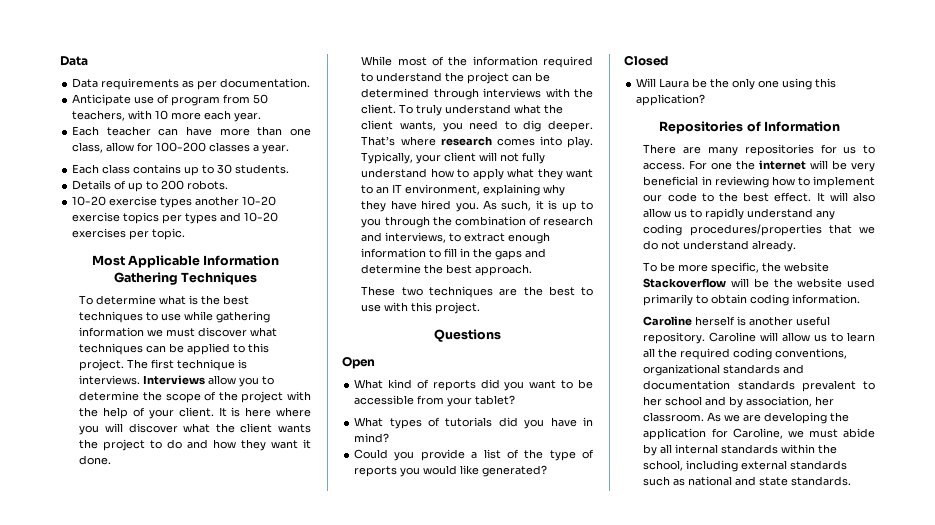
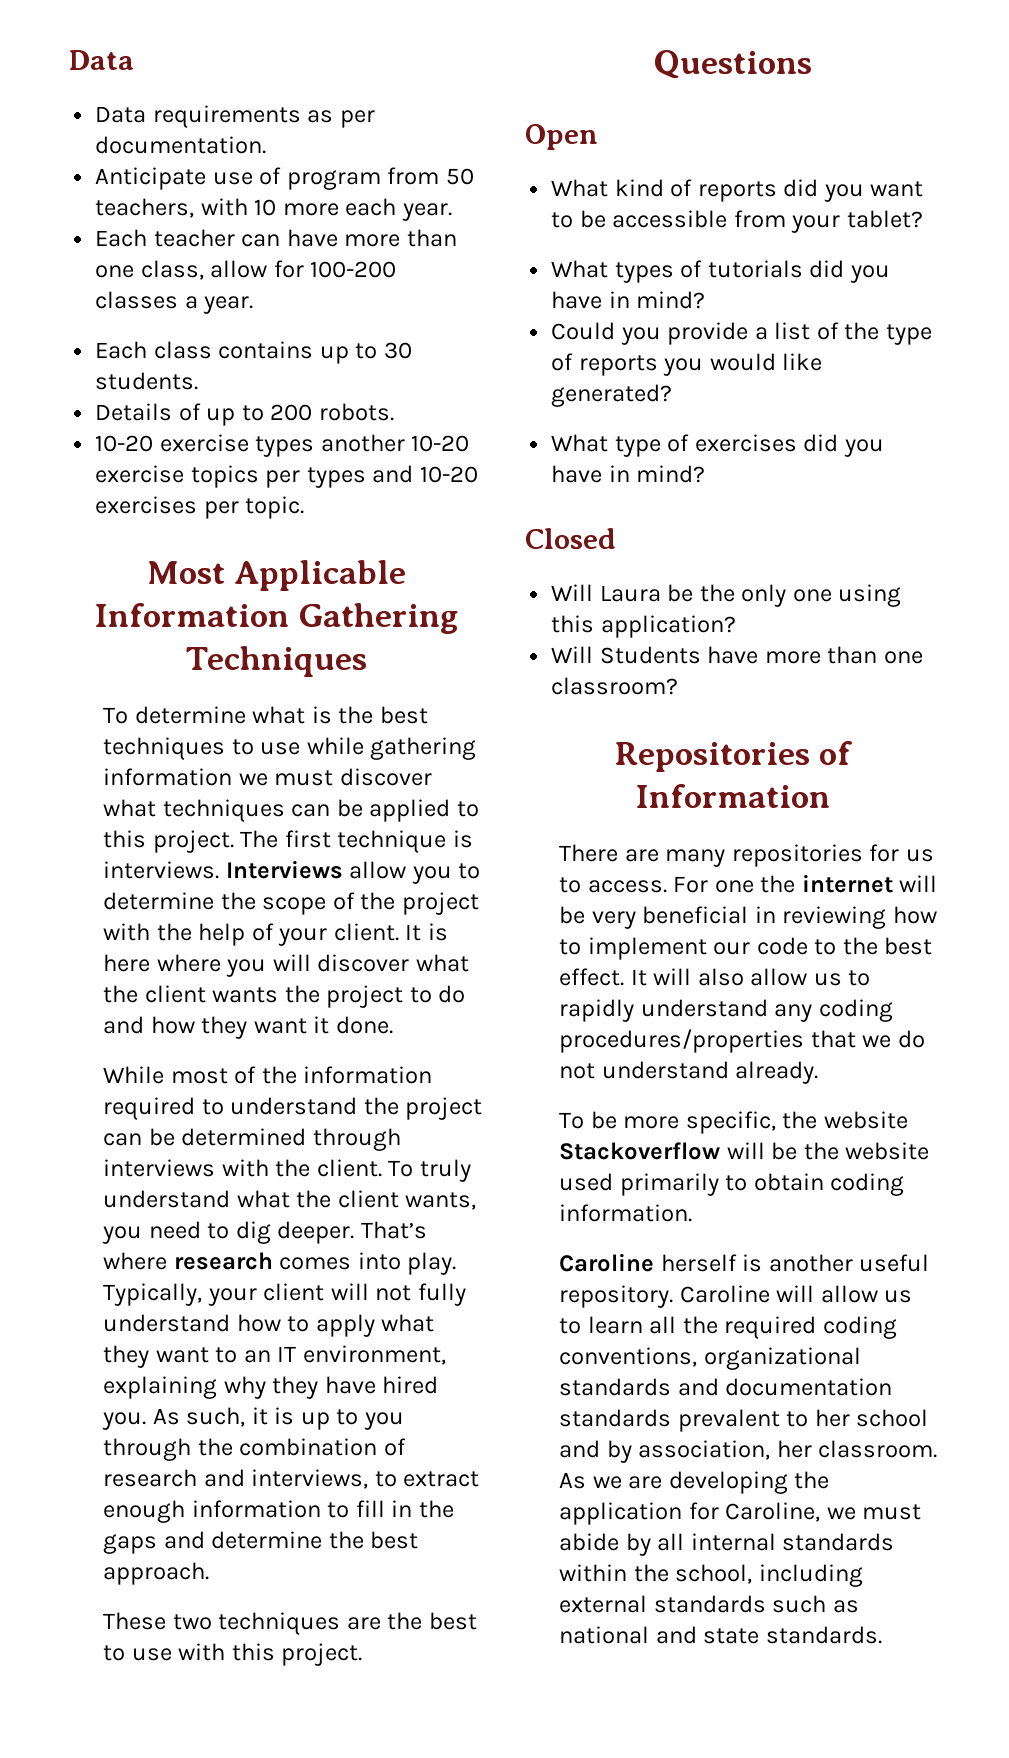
(548, 471) none -> [551,434,884,457] [551,465,706,483] // What type of exercises did you have in mind?
(706, 100) none -> [551,646,923,664] [551,677,679,695] // Will Students have more than one classroom?

